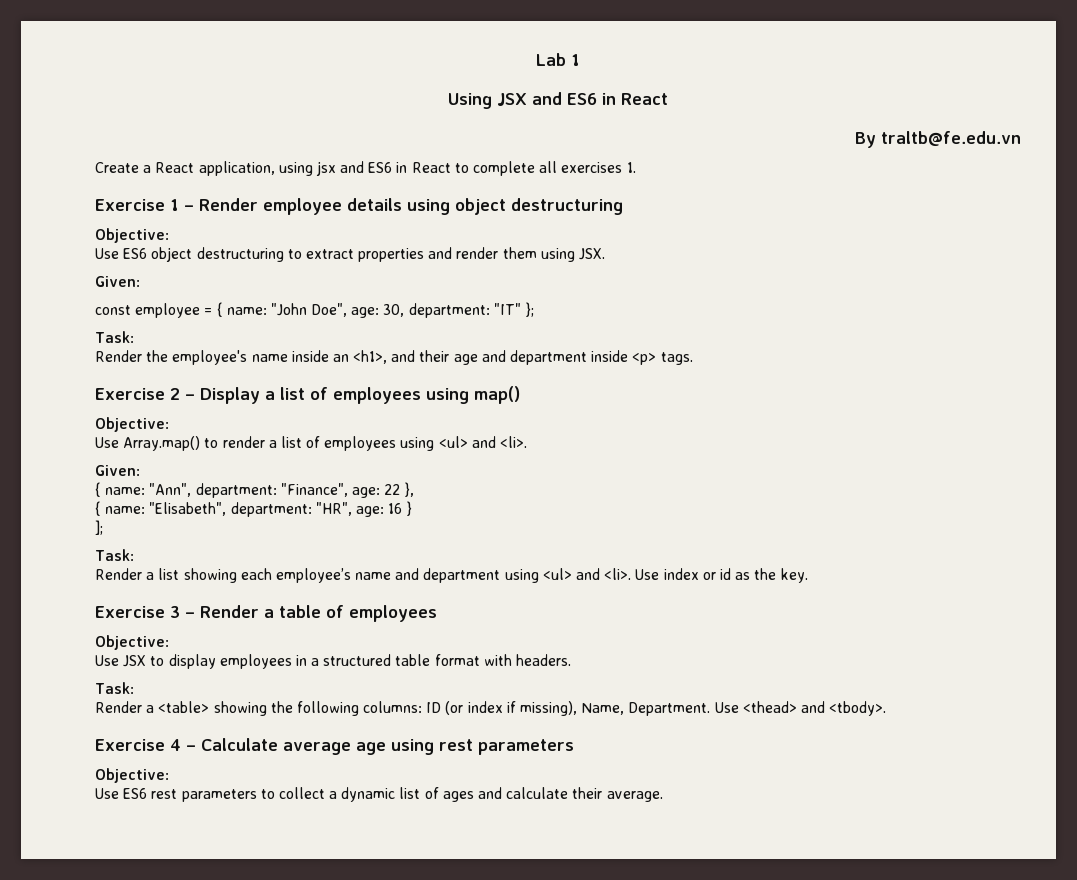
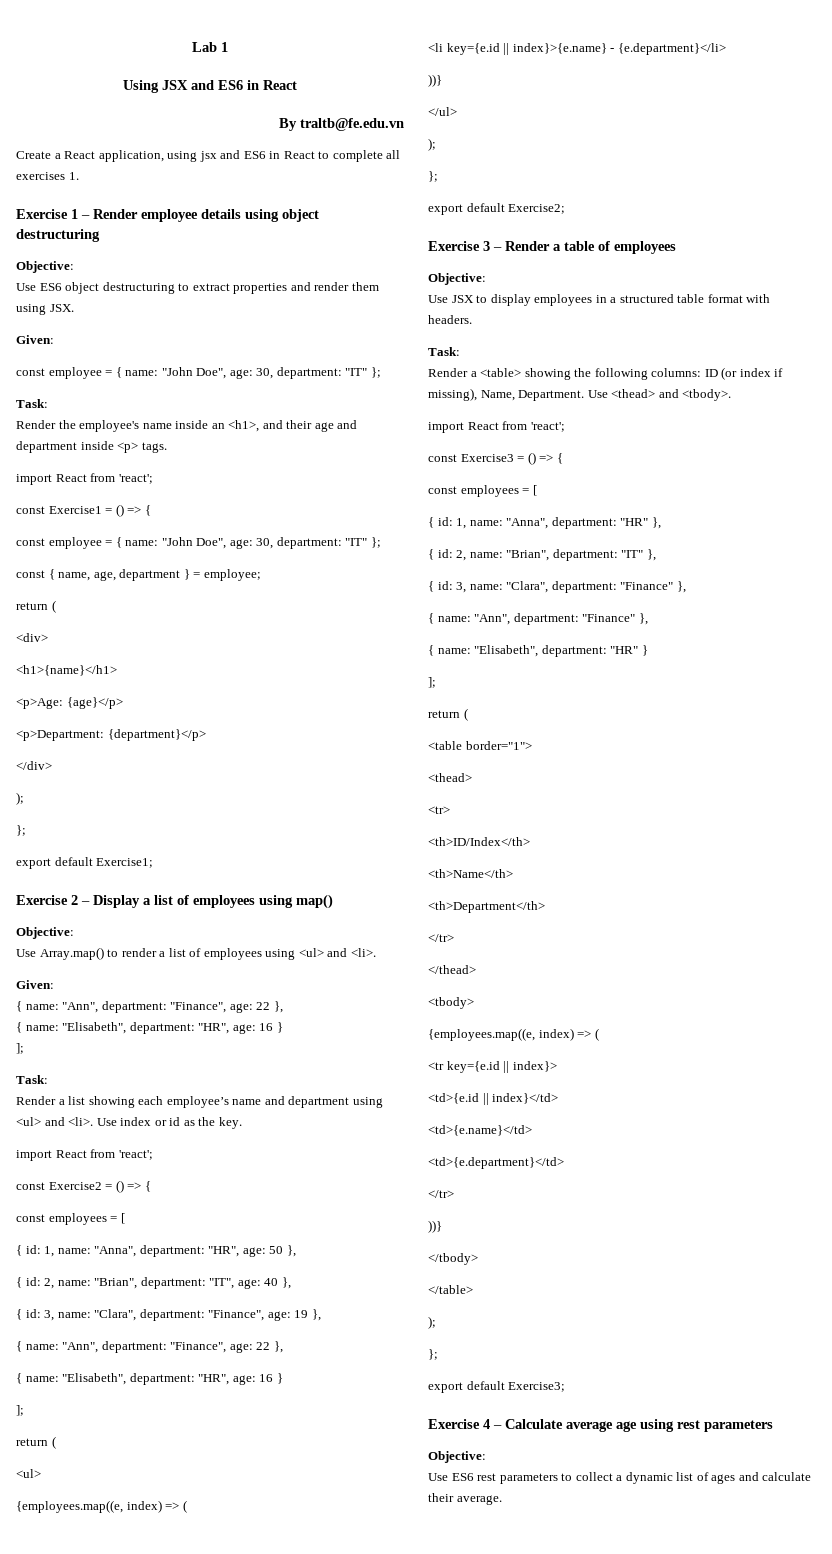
(693, 358) none -> [16,473,153,485] [16,504,151,517] [16,537,381,549] [16,569,261,581] [16,600,56,613] [16,633,48,642] [16,665,117,676] [16,697,123,709] [16,729,206,741] [16,761,52,770] [16,792,24,805] [16,825,26,836] [16,857,154,869] // import React from 'react'; // const Exercise1 = () => { // const employee = { name: "John Doe", age: 30, department: "IT" }; // const { name, age, department } = employee; // return ( // <div> // <h1>{name}</h1> // <p>Age: {age}</p> // <p>Department: {department}</p> // </div> // ); // }; // export default Exercise1;
(808, 575) none -> [16,1149,153,1161] [16,1180,151,1193] [16,1213,125,1225] [16,1245,296,1257] [16,1277,291,1289] [16,1309,321,1321] [16,1341,283,1353] [16,1373,283,1385] [16,1405,24,1416] [16,1436,56,1449] [16,1469,41,1478] [16,1500,187,1513] [428,43,726,55] [428,74,442,87] [428,107,457,116] [428,138,436,151] [428,171,438,182] [428,203,566,215] // import React from 'react'; // const Exercise2 = () => { // const employees = [ // { id: 1, name: "Anna", department: "HR", age: 50 }, // { id: 2, name: "Brian", department: "IT", age: 40 }, // { id: 3, name: "Clara", department: "Finance", age: 19 }, // { name: "Ann", department: "Finance", age: 22 }, // { name: "Elisabeth", department: "HR", age: 16 } // ]; // return ( // <ul> // {employees.map((e, index) => ( // <li key={e.id || index}>{e.name} - {e.department}</li> // ))} // </ul> // ); // }; // export default Exercise2;
(887, 708) none -> [428,421,565,433] [428,452,563,465] [428,485,537,497] [428,517,661,529] [428,549,656,561] [428,581,686,593] [428,613,648,625] [428,645,648,657] [428,677,436,688] [428,708,468,721] [428,741,532,750] [428,773,472,782] [428,806,450,814] [428,837,530,846] [428,869,513,878] [428,901,545,913] [428,934,454,942] [428,965,476,974] [428,997,474,1009] [428,1028,599,1041] [428,1061,557,1073] [428,1093,559,1105] [428,1125,532,1136] [428,1157,564,1169] [428,1190,454,1198] [428,1220,442,1233] [428,1253,478,1265] [428,1285,473,1294] [428,1316,436,1329] [428,1349,438,1360] [428,1381,566,1393] // import React from 'react'; // const Exercise3 = () => { // const employees = [ // { id: 1, name: "Anna", department: "HR" }, // { id: 2, name: "Brian", department: "IT" }, // { id: 3, name: "Clara", department: "Finance" }, // { name: "Ann", department: "Finance" }, // { name: "Elisabeth", department: "HR" } // ]; // return ( // <table border="1"> // <thead> // <tr> // <th>ID/Index</th> // <th>Name</th> // <th>Department</th> // </tr> // </thead> // <tbody> // {employees.map((e, index) => ( // <tr key={e.id || index}> // <td>{e.id || index}</td> // <td>{e.name}</td> // <td>{e.department}</td> // </tr> // ))} // </tbody> // </table> // ); // }; // export default Exercise3;

